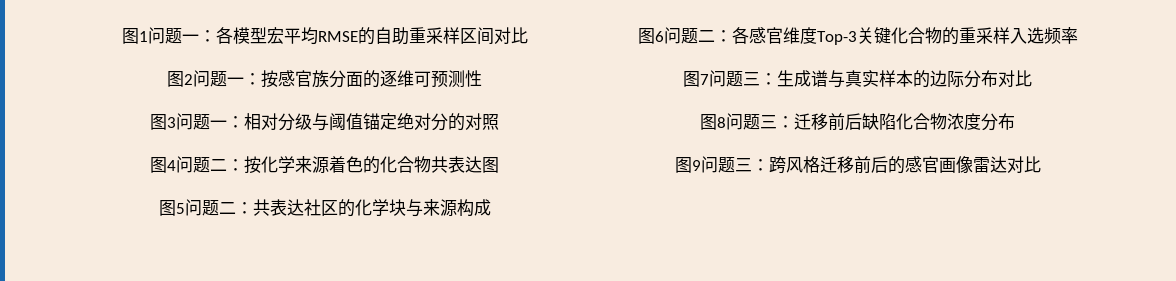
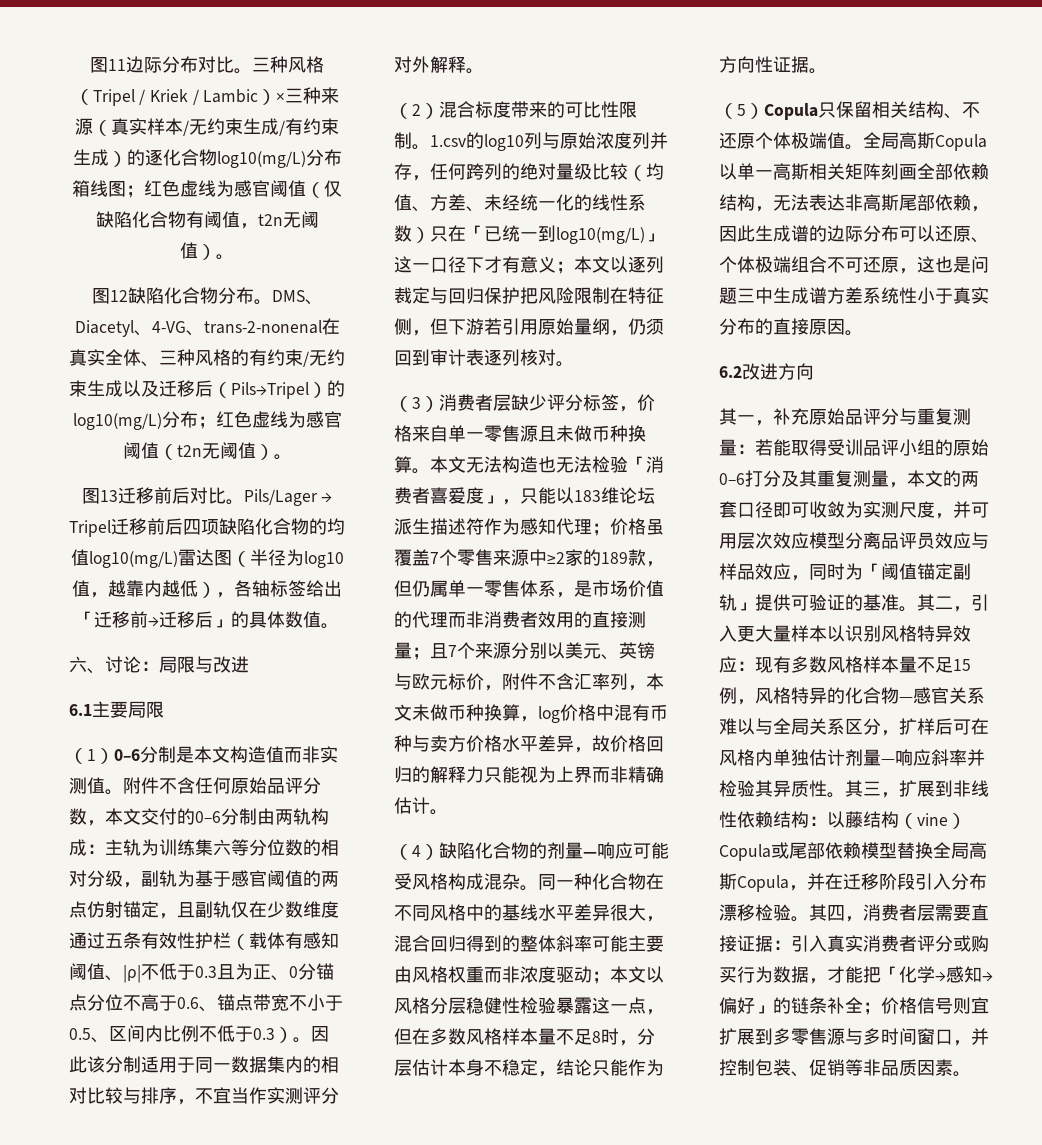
[121,27,528,45] [167,70,482,88] [150,113,499,131] [150,156,499,174] [158,199,491,217] [637,27,1078,45] [683,70,1032,88] [700,113,1015,131] [674,156,1041,174] 图1问题一：各模型宏平均RMSE的自助重采样区间对比 // 图2问题一：按感官族分面的逐维可预测性 // 图3问题一：相对分级与阈值锚定绝对分的对照 // 图4问题二：按化学来源着色的化合物共表达图 // 图5问题二：共表达社区的化学块与来源构成 // 图6问题二：各感官维度Top-3关键化合物的重采样入选频率 // 图7问题三：生成谱与真实样本的边际分布对比 // 图8问题三：迁移前后缺陷化合物浓度分布 // 图9问题三：跨风格迁移前后的感官画像雷达对比 -> [90,56,324,74] [74,87,340,106] [75,118,339,136] [72,149,342,168] [72,180,342,198] [95,211,319,229] [180,242,234,260] [91,287,323,305] [74,318,340,337] [69,349,345,367] [69,380,345,399] [72,411,342,430] [122,442,292,460] [81,487,333,506] [69,518,345,537] [70,549,344,568] [72,580,342,598] [75,611,339,629] [69,656,249,674] [69,701,164,718] [69,746,338,764] [69,777,321,795] [69,808,329,826] [69,839,339,856] [69,870,339,888] [69,901,339,919] [69,932,339,950] [69,963,334,983] [69,994,343,1012] [69,1025,329,1043] [69,1056,339,1073] [69,1087,339,1105] [394,56,484,74] [394,101,637,119] [394,132,668,151] [394,163,664,181] [394,194,646,212] [394,225,663,244] [394,256,664,274] [394,287,664,304] [394,318,664,336] [394,349,574,367] [394,394,655,412] [394,425,646,442] [394,456,664,474] [394,487,655,505] [394,518,664,536] [394,549,664,567] [394,580,664,598] [394,611,646,628] [394,642,655,660] [394,673,664,691] [394,704,668,723] [394,735,664,753] [394,766,664,783] [394,797,448,815] [394,842,669,860] [394,873,664,891] [394,904,664,922] [394,935,664,952] [394,966,664,984] [394,997,664,1015] [394,1028,655,1046] [394,1059,664,1077] [719,56,827,74] [719,101,980,120] [719,132,987,151] [719,163,989,180] [719,194,989,212] [719,225,989,243] [719,256,989,274] [719,287,989,304] [719,318,863,336] [719,363,814,380] [719,408,971,426] [719,439,989,456] [719,470,979,488] [719,501,989,519] [719,532,989,549] [719,563,971,581] [719,594,989,612] [719,625,971,642] [719,656,971,673] [719,687,985,705] [719,718,989,736] [719,749,985,766] [719,780,989,798] [719,811,966,829] [719,842,987,861] [719,873,987,892] [719,904,989,922] [719,935,989,952] [719,966,993,984] [719,997,989,1015] [719,1028,989,1046] [719,1059,971,1077] 图11边际分布对比。三种风格（Tripel / Kriek / Lambic）×三种来源（真实样本/无约束生成/有约束生成）的逐化合物log10(mg/L)分布箱线图；红色虚线为感官阈值（仅缺陷化合物有阈值，t2n无阈值）。 // 图12缺陷化合物分布。DMS、Diacetyl、4-VG、trans-2-nonenal在真实全体、三种风格的有约束/无约束生成以及迁移后（Pils→Tripel）的log10(mg/L)分布；红色虚线为感官阈值（t2n无阈值）。 // 图13迁移前后对比。Pils/Lager → Tripel迁移前后四项缺陷化合物的均值log10(mg/L)雷达图（半径为log10值，越靠内越低），各轴标签给出「迁移前→迁移后」的具体数值。 // 六、讨论：局限与改进 // 6.1主要局限 // （1）0–6分制是本文构造值而非实测值。附件不含任何原始品评分数，本文交付的0–6分制由两轨构成：主轨为训练集六等分位数的相对分级，副轨为基于感官阈值的两点仿射锚定，且副轨仅在少数维度通过五条有效性护栏（载体有感知阈值、|ρ|不低于0.3且为正、0分锚点分位不高于0.6、锚点带宽不小于0.5、区间内比例不低于0.3）。因此该分制适用于同一数据集内的相对比较与排序，不宜当作实测评分对外解释。 // （2）混合标度带来的可比性限制。1.csv的log10列与原始浓度列并存，任何跨列的绝对量级比较（均值、方差、未经统一化的线性系数）只在「已统一到log10(mg/L)」这一口径下才有意义；本文以逐列裁定与回归保护把风险限制在特征侧，但下游若引用原始量纲，仍须回到审计表逐列核对。 // （3）消费者层缺少评分标签，价格来自单一零售源且未做币种换算。本文无法构造也无法检验「消费者喜爱度」，只能以183维论坛派生描述符作为感知代理；价格虽覆盖7个零售来源中≥2家的189款，但仍属单一零售体系，是市场价值的代理而非消费者效用的直接测量；且7个来源分别以美元、英镑与欧元标价，附件不含汇率列，本文未做币种换算，log价格中混有币种与卖方价格水平差异，故价格回归的解释力只能视为上界而非精确估计。 // （4）缺陷化合物的剂量—响应可能受风格构成混杂。同一种化合物在不同风格中的基线水平差异很大，混合回归得到的整体斜率可能主要由风格权重而非浓度驱动；本文以风格分层稳健性检验暴露这一点，但在多数风格样本量不足8时，分层估计本身不稳定，结论只能作为方向性证据。 // （5）Copula只保留相关结构、不还原个体极端值。全局高斯Copula以单一高斯相关矩阵刻画全部依赖结构，无法表达非高斯尾部依赖，因此生成谱的边际分布可以还原、个体极端组合不可还原，这也是问题三中生成谱方差系统性小于真实分布的直接原因。 // 6.2改进方向 // 其一，补充原始品评分与重复测量：若能取得受训品评小组的原始0–6打分及其重复测量，本文的两套口径即可收敛为实测尺度，并可用层次效应模型分离品评员效应与样品效应，同时为「阈值锚定副轨」提供可验证的基准。其二，引入更大量样本以识别风格特异效应：现有多数风格样本量不足15例，风格特异的化合物—感官关系难以与全局关系区分，扩样后可在风格内单独估计剂量—响应斜率并检验其异质性。其三，扩展到非线性依赖结构：以藤结构（vine）Copula或尾部依赖模型替换全局高斯Copula，并在迁移阶段引入分布漂移检验。其四，消费者层需要直接证据：引入真实消费者评分或购买行为数据，才能把「化学→感知→偏好」的链条补全；价格信号则宜扩展到多零售源与多时间窗口，并控制包装、促销等非品质因素。

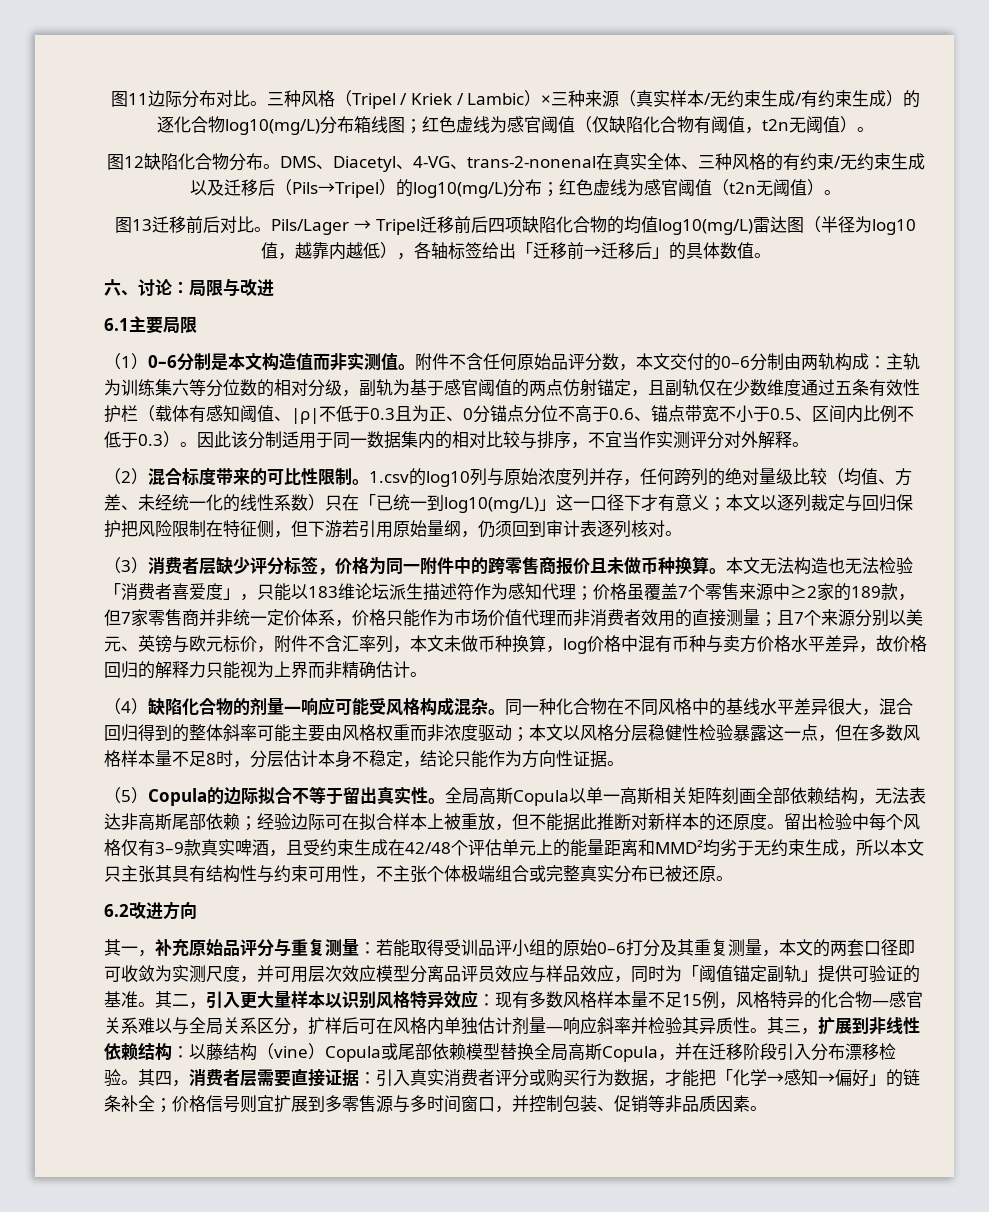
[412,425,538,442] 来自单一零售源 -> [369,556,590,575] 为同一附件中的跨零售商报价
[412,580,592,598] 仍属单一零售体系，是 -> [121,609,454,627] 7家零售商并非统一定价体系，价格只能作为
[394,611,412,628] 的 -> (522, 617) none
[818,101,980,119] [719,132,845,149] 只保留相关结构、不还原个体极端值 -> [207,786,428,805] 的边际拟合不等于留出真实性
[971,206,989,212] [719,225,989,243] [719,256,989,274] [719,287,989,304] [719,318,845,335] ，因此生成谱的边际分布可以还原、个体极端组合不可还原，这也是问题三中生成谱方差系统性小于真实分布的直接原因 -> [240,813,920,831] [104,839,924,857] [104,865,716,883] ；经验边际可在拟合样本上被重放，但不能据此推断对新样本的还原度。留出检验中每个风格仅有3–9款真实啤酒，且受约束生成在42/48个评估单元上的能量距离和MMD²均劣于无约束生成，所以本文只主张其具有结构性与约束可用性，不主张个体极端组合或完整真实分布已被还原

